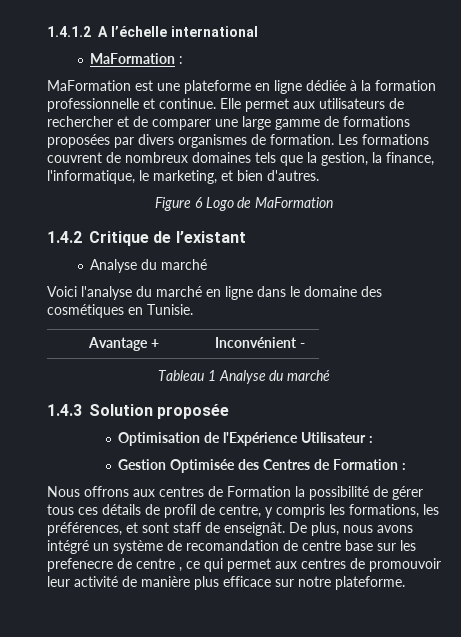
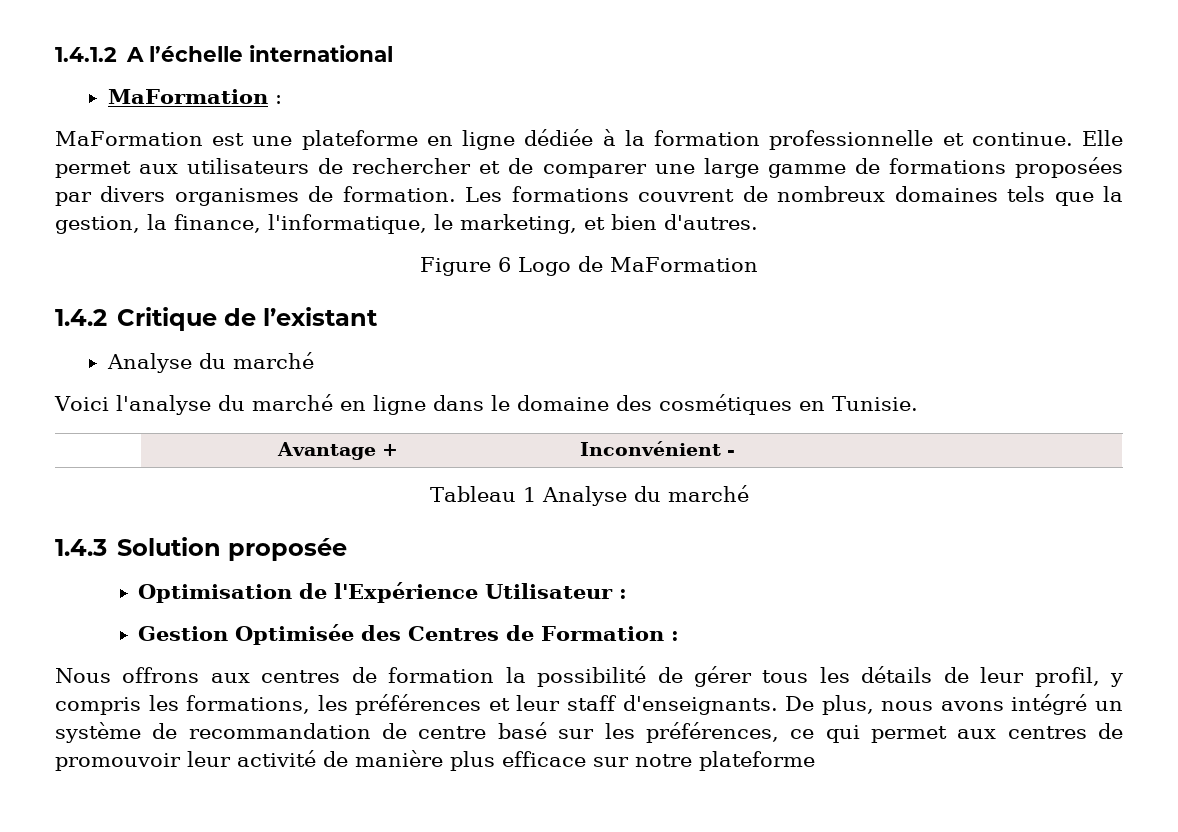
[227,486,291,497] Formation -> [388,667,495,683] formation
[78,507,98,515] ces -> [819,667,850,683] les
[164,504,261,518] profil de centre, -> [980,667,1100,687] leur profil,
[47,522,285,536] préférences, et sont staff de enseignât. -> [355,694,778,715] préférences et leur staff d'enseignants.
[186,540,373,551] recomandation de centre base -> [188,722,547,739] recommandation de centre basé
[47,558,182,572] prefenecre de centre , -> [645,722,779,743] préférences,
[335,576,405,590] plateforme. -> [699,751,815,771] plateforme

